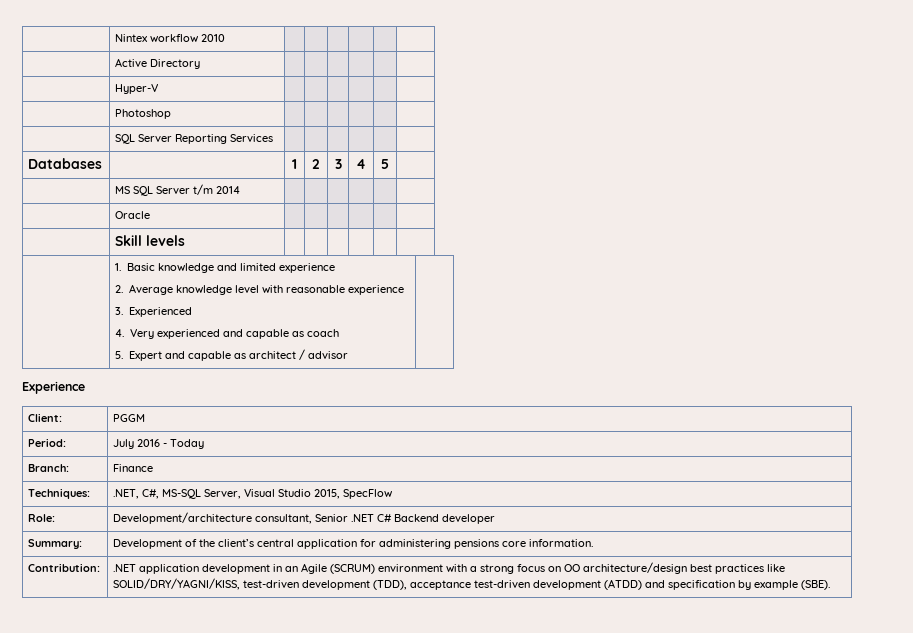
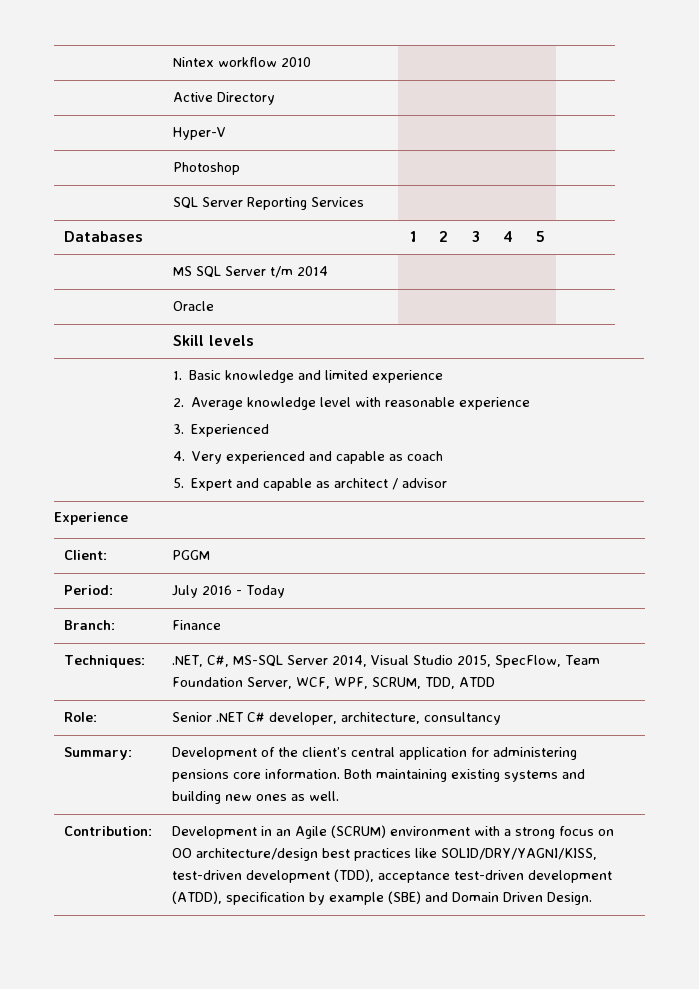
[204,489,242,499] Server, -> [286,655,367,667] Server 2014,
[343,489,394,499] SpecFlow -> [494,655,600,668] [171,677,495,689] SpecFlow, Team Foundation Server, WCF, WPF, SCRUM, TDD, ATDD
[113,512,313,524] Development/architecture consultant, -> (97, 717) none
[394,514,496,524] Backend developer -> [268,712,501,725] developer, architecture, consultancy
[28,563,101,572] [113,564,271,574] // Contribution: | .NET application development -> [343,769,585,782] [171,791,339,804] [63,826,152,836] [171,826,257,839] Both maintaining existing systems and building new ones as well. // Contribution: | Development
[604,579,666,590] (ATDD) and -> [171,891,222,904] (ATDD),
[801,580,831,590] (SBE). -> [387,891,592,905] (SBE) and Domain Driven Design.

